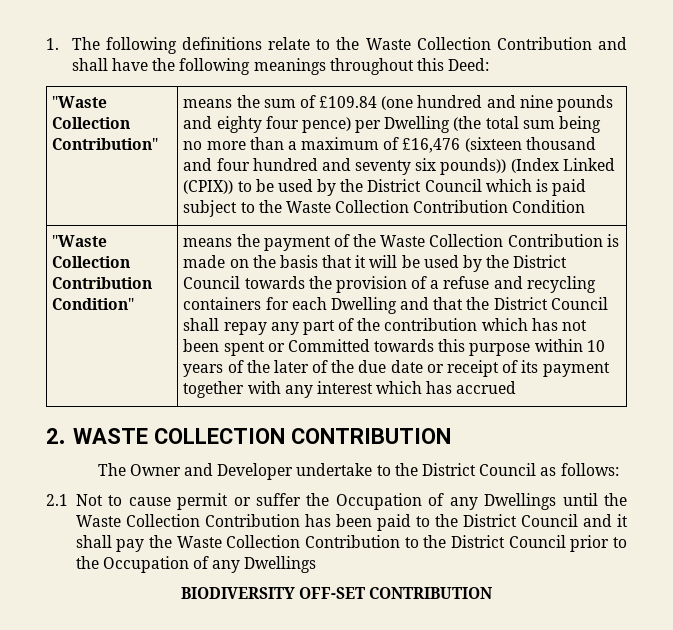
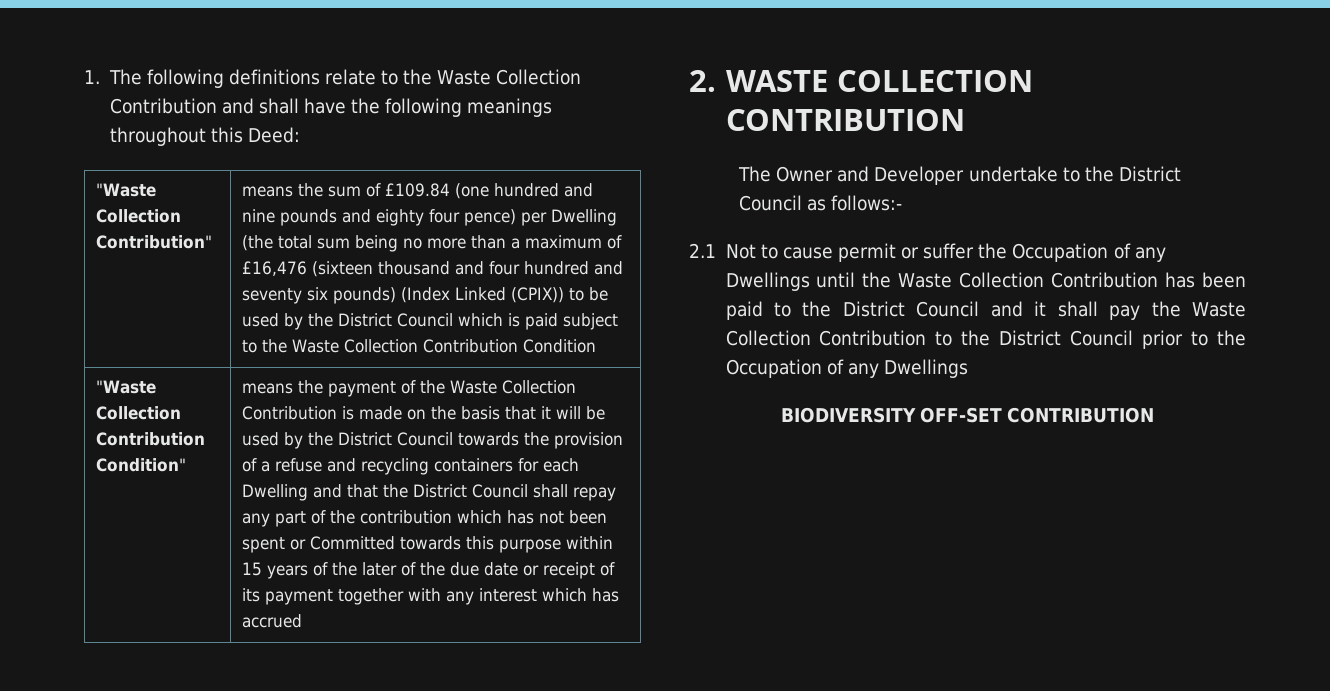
[440,158,507,175] pounds)) -> [332,287,396,304] pounds)
[586,340,605,352] 10 -> [241,562,262,576] 15
[560,463,619,476] follows: -> [831,195,903,211] follows:-

